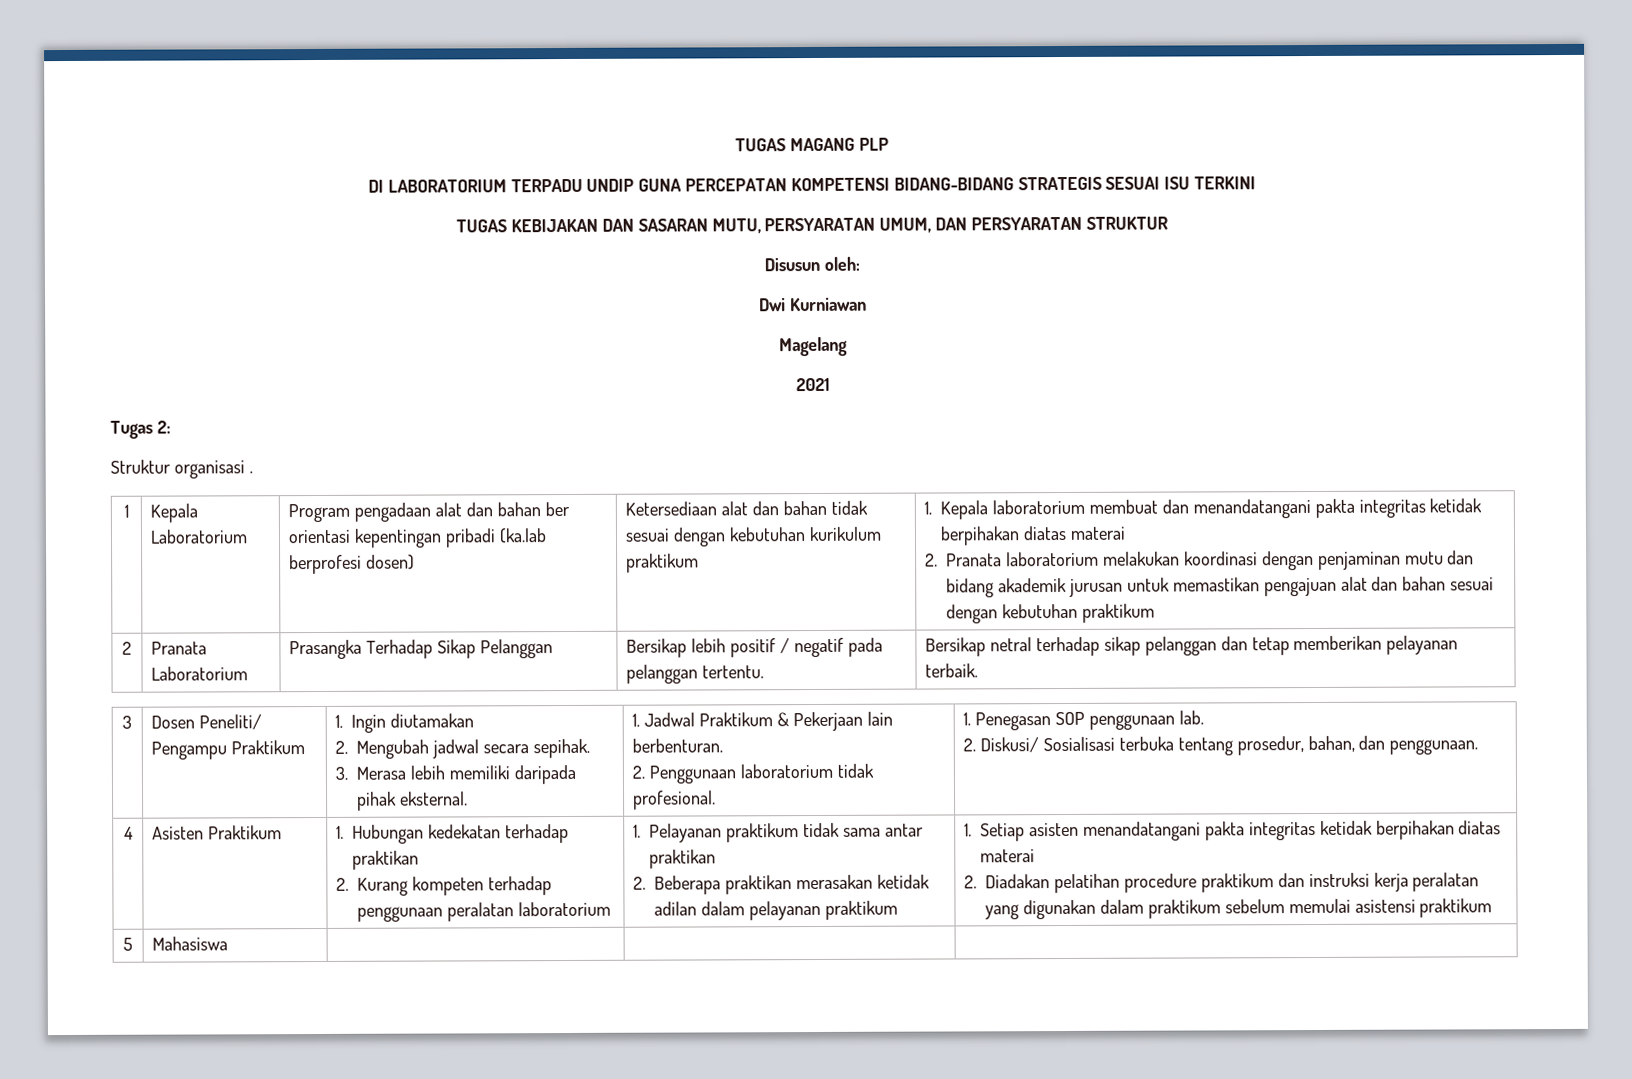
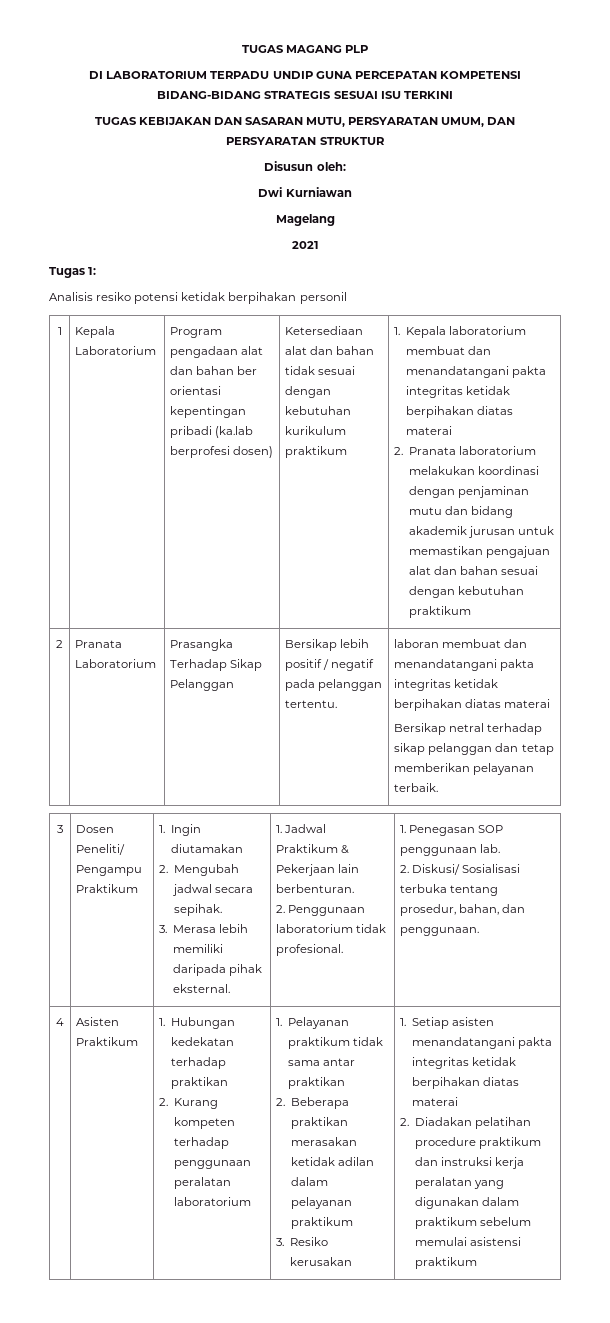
[156,420,171,434] [110,459,253,479] 2: // Struktur organisasi . -> [88,267,97,275] [49,292,347,304] 1: // Analisis resiko potensi ketidak berpihakan personil
(765, 672) none -> [394,639,528,648] [394,659,535,671] [394,679,499,691] [394,699,551,711] laboran membuat dan menandatangani pakta integritas ketidak berpihakan diatas materai //
(898, 910) none -> [276,1237,329,1246] [290,1257,353,1266] // 3. Resiko kerusakan
[123,937,133,951] [152,936,229,951] // 5 | Mahasiswa | | | -> (478, 1263) none

